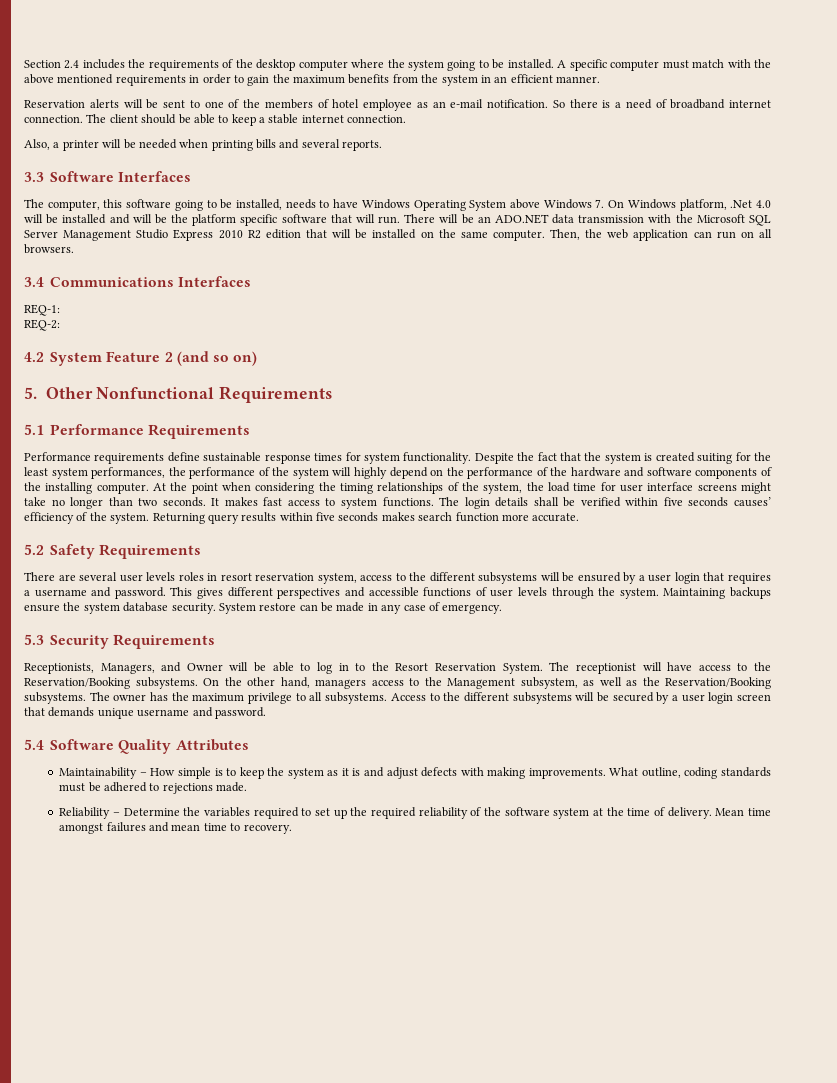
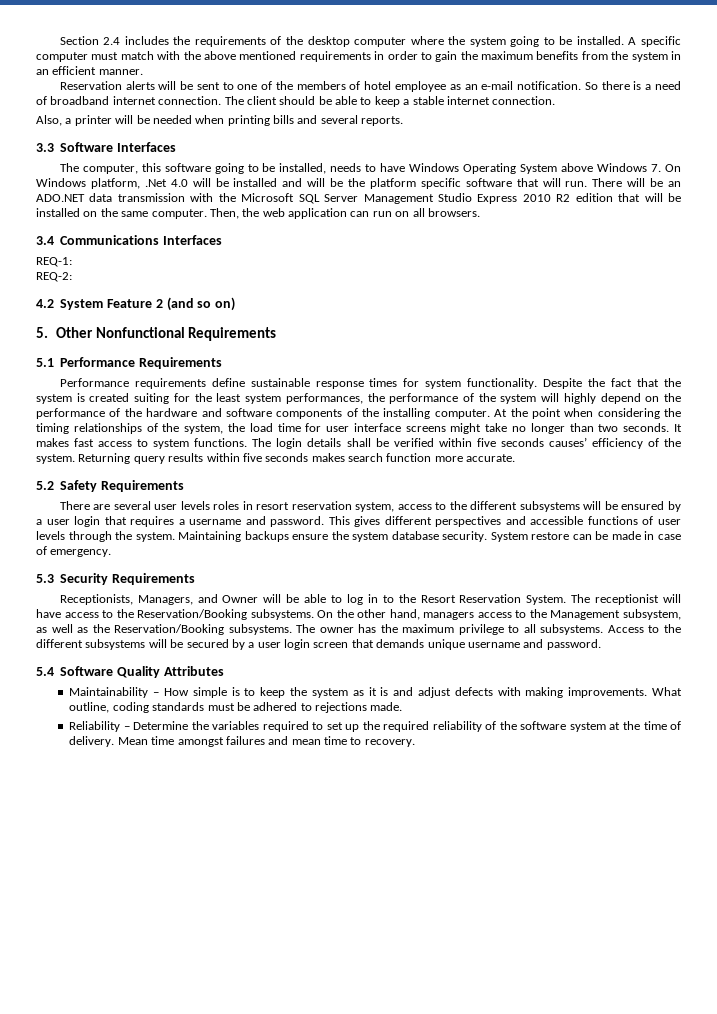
[381,604,402,614] any -> (655, 535) none

